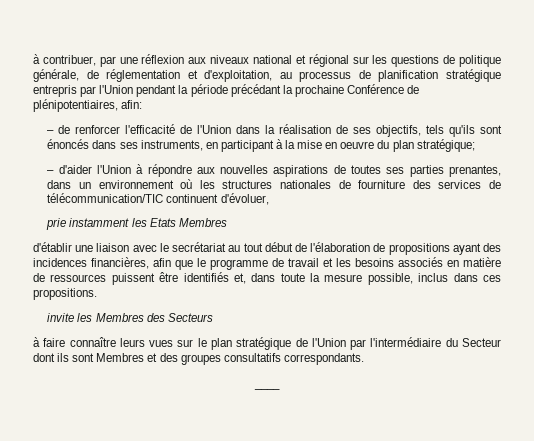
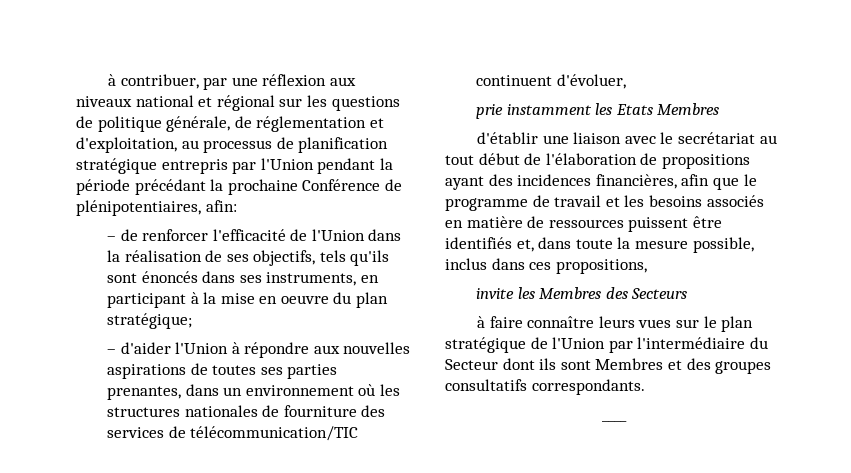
[33,288,97,300] propositions. -> [555,259,647,274] propositions,

